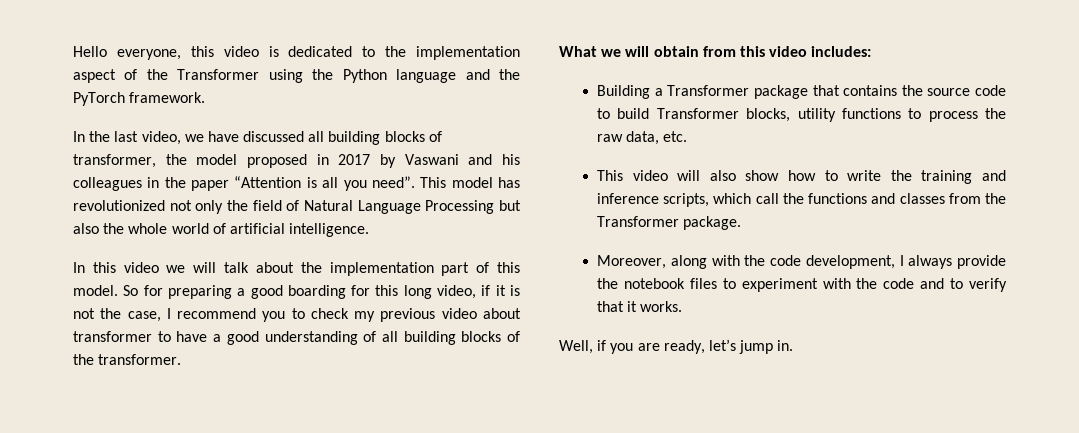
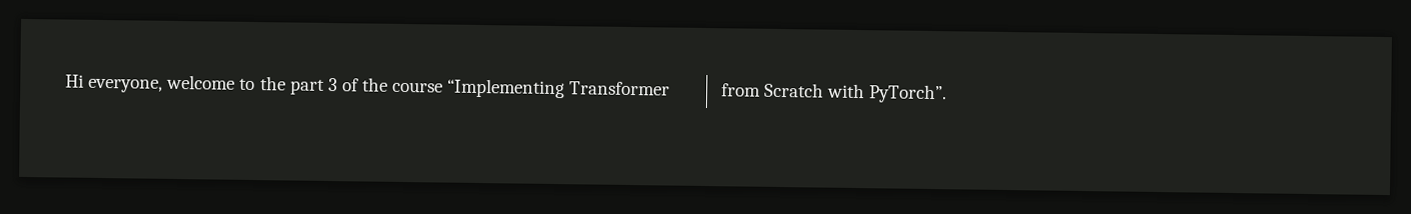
[73,46,520,60] [73,69,520,83] [73,92,206,106] [73,131,442,145] [73,154,520,168] [73,176,520,191] [73,200,521,214] [73,223,370,237] [73,262,520,276] [73,285,520,299] [73,308,521,322] [73,331,520,345] [73,354,182,365] [559,46,872,57] [597,85,1006,99] [597,108,1006,122] [597,131,688,145] [597,170,1006,184] [597,193,1006,207] [597,216,742,230] [597,255,1006,269] [597,278,1007,292] [597,301,683,312] [559,339,794,354] Hello everyone, this video is dedicated to the implementation aspect of the Transformer using the Python language and the PyTorch framework. // In the last video, we have discussed all building blocks of transformer, the model proposed in 2017 by Vaswani and his colleagues in the paper “Attention is all you need”. This model has revolutionized not only the field of Natural Language Processing but also the whole world of artificial intelligence. // In this video we will talk about the implementation part of this model. So for preparing a good boarding for this long video, if it is not the case, I recommend you to check my previous video about transformer to have a good understanding of all building blocks of the transformer. // What we will obtain from this video includes: // Building a Transformer package that contains the source code to build Transformer blocks, utility functions to process the raw data, etc. // This video will also show how to write the training and inference scripts, which call the functions and classes from the Transformer package. // Moreover, along with the code development, I always provide the notebook files to experiment with the code and to verify that it works. // Well, if you are ready, let’s jump in. -> [65,74,948,104] Hi everyone, welcome to the part 3 of the course “Implementing Transformer from Scratch with PyTorch”.

